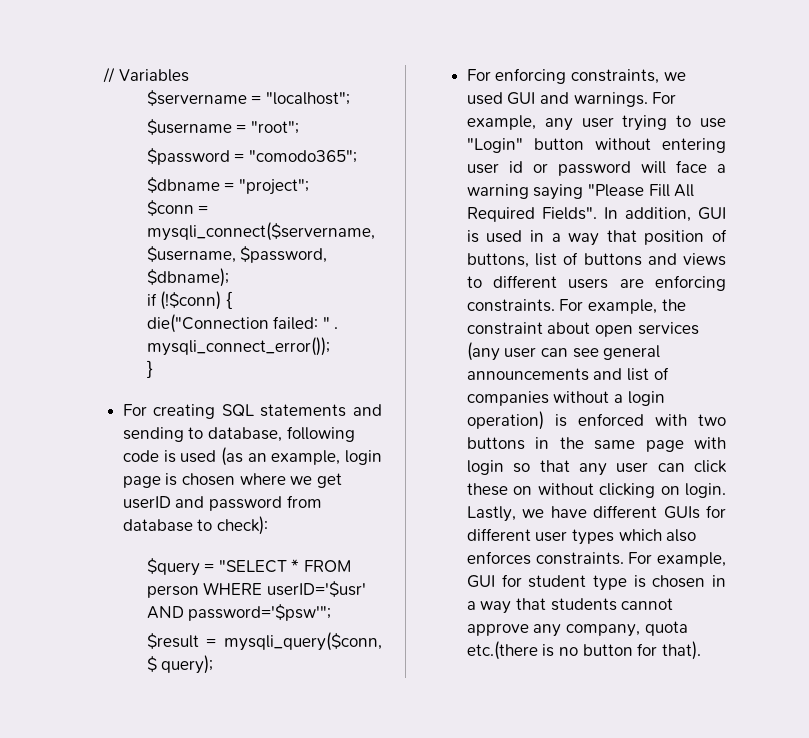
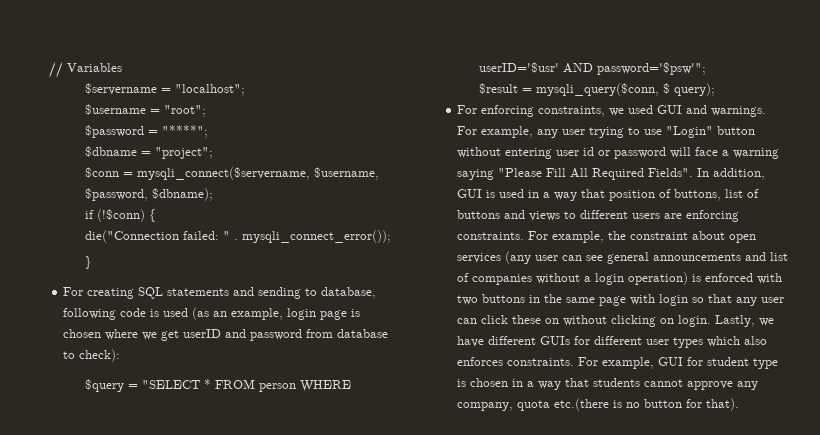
[248,150,357,163] "comodo365"; -> [162,125,209,138] "****";

